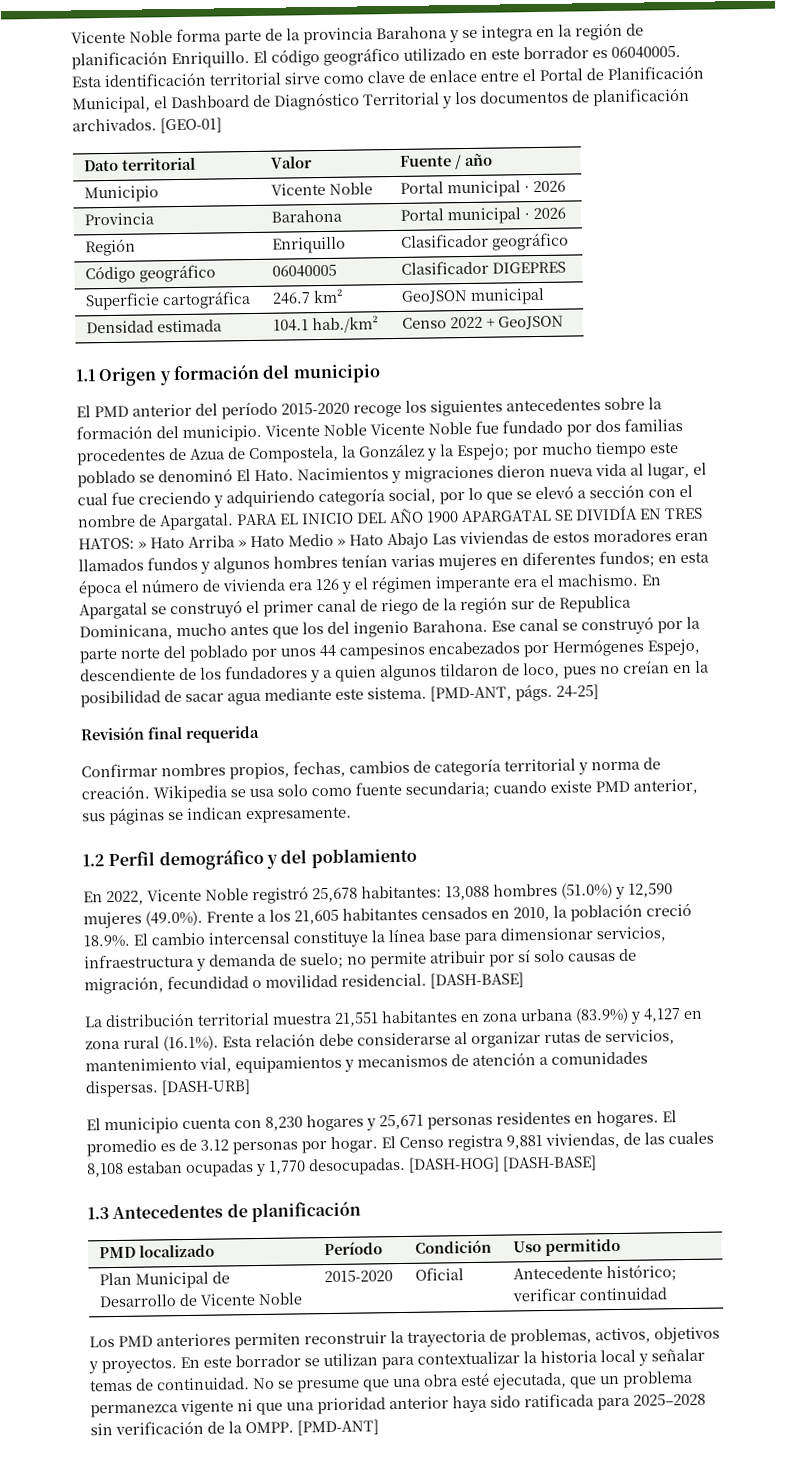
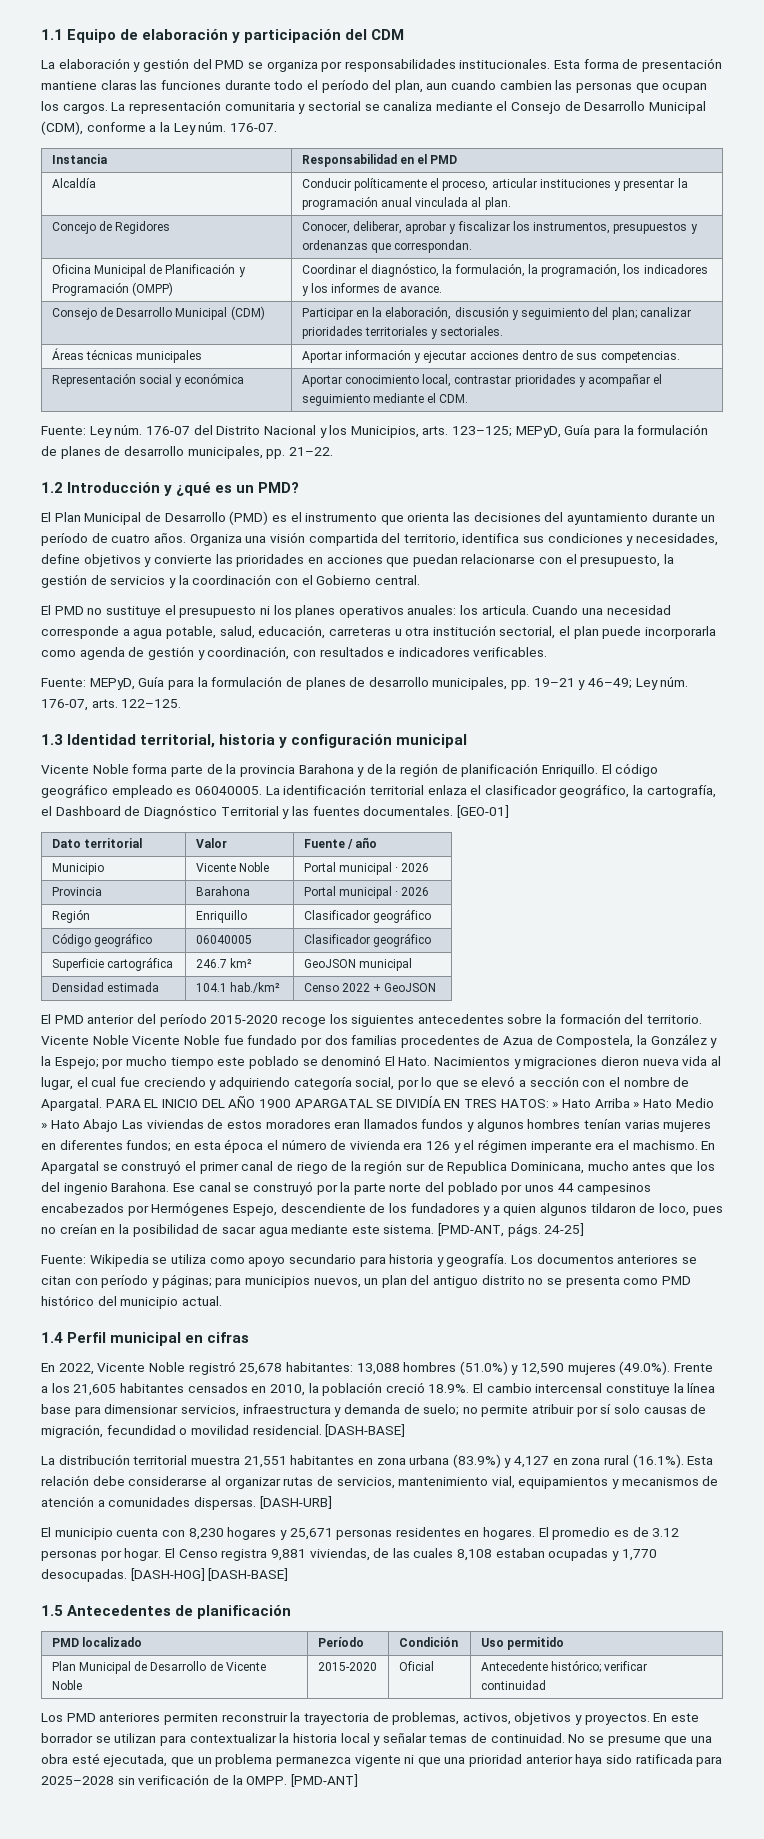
(71, 37) none -> [41,29,405,43] [41,58,723,72] [41,80,708,93] [41,100,707,114] [41,121,277,135] [51,154,107,164] [301,154,458,167] [51,178,96,188] [301,178,688,191] [301,196,511,210] [51,221,171,234] [301,221,698,234] [301,240,473,253] [51,263,246,277] [51,282,173,296] [301,263,708,277] [301,283,442,296] [51,306,265,320] [301,306,691,320] [301,326,504,339] [51,348,203,363] [301,349,680,363] [51,373,245,387] [301,374,663,387] [301,393,469,406] [41,424,709,438] [41,446,333,459] [41,482,300,496] [41,511,716,525] [41,532,719,546] [41,554,675,567] [41,574,420,588] [41,605,671,618] [41,625,717,639] [41,646,548,660] [41,676,689,690] [41,699,182,711] [41,734,468,748] 1.1 Equipo de elaboración y participación del CDM // La elaboración y gestión del PMD se organiza por responsabilidades institucionales. Esta forma de presentación mantiene claras las funciones durante todo el período del plan, aun cuando cambien las personas que ocupan los cargos. La representación comunitaria y sectorial se canaliza mediante el Consejo de Desarrollo Municipal (CDM), conforme a la Ley núm. 176-07. // Instancia | Responsabilidad en el PMD // Alcaldía | Conducir políticamente el proceso, articular instituciones y presentar la programación anual vinculada al plan. // Concejo de Regidores | Conocer, deliberar, aprobar y fiscalizar los instrumentos, presupuestos y ordenanzas que correspondan. // Oficina Municipal de Planificación y Programación (OMPP) | Coordinar el diagnóstico, la formulación, la programación, los indicadores y los informes de avance. // Consejo de Desarrollo Municipal (CDM) | Participar en la elaboración, discusión y seguimiento del plan; canalizar prioridades territoriales y sectoriales. // Áreas técnicas municipales | Aportar información y ejecutar acciones dentro de sus competencias. // Representación social y económica | Aportar conocimiento local, contrastar prioridades y acompañar el seguimiento mediante el CDM. // Fuente: Ley núm. 176-07 del Distrito Nacional y los Municipios, arts. 123–125; MEPyD, Guía para la formulación de planes de desarrollo municipales, pp. 21–22. // 1.2 Introducción y ¿qué es un PMD? // El Plan Municipal de Desarrollo (PMD) es el instrumento que orienta las decisiones del ayuntamiento durante un período de cuatro años. Organiza una visión compartida del territorio, identifica sus condiciones y necesidades, define objetivos y convierte las prioridades en acciones que puedan relacionarse con el presupuesto, la gestión de servicios y la coordinación con el Gobierno central. // El PMD no sustituye el presupuesto ni los planes operativos anuales: los articula. Cuando una necesidad corresponde a agua potable, salud, educación, carreteras u otra institución sectorial, el plan puede incorporarla como agenda de gestión y coordinación, con resultados e indicadores verificables. // Fuente: MEPyD, Guía para la formulación de planes de desarrollo municipales, pp. 19–21 y 46–49; Ley núm. 176-07, arts. 122–125. // 1.3 Identidad territorial, historia y configuración municipal //
[462,25,555,42] se integra en -> [366,764,383,774] de
[403,46,589,61] utilizado en este borrador -> [111,785,173,798] empleado
[71,76,101,88] Esta -> [265,786,280,795] La
[284,65,704,85] [72,96,151,114] sirve como clave de enlace entre el Portal de Planificación Municipal, -> [427,784,716,798] enlaza el clasificador geográfico, la cartografía,
[455,87,690,107] [72,118,157,132] los documentos de planificación archivados. -> [291,806,454,816] las fuentes documentales.
[491,261,566,274] DIGEPRES -> [372,933,431,947] geográfico
[75,364,381,387] // 1.1 Origen y formación del municipio -> (437, 987) none
[182,424,262,442] municipio. -> [647,1015,703,1024] territorio.
[80,725,260,743] [81,757,661,780] [81,778,698,803] [82,806,352,826] [82,847,417,871] Revisión final requerida // Confirmar nombres propios, fechas, cambios de categoría territorial y norma de creación. Wikipedia se usa solo como fuente secundaria; cuando existe PMD anterior, sus páginas se indican expresamente. // 1.2 Perfil demográfico y del poblamiento -> [41,1254,698,1267] [41,1274,691,1288] [41,1295,222,1309] [41,1332,250,1346] Fuente: Wikipedia se utiliza como apoyo secundario para historia y geografía. Los documentos anteriores se citan con período y páginas; para municipios nuevos, un plan del antiguo distrito no se presenta como PMD histórico del municipio actual. // 1.4 Perfil municipal en cifras
[87,1207,109,1220] 1.3 -> [41,1605,63,1616] 1.5

